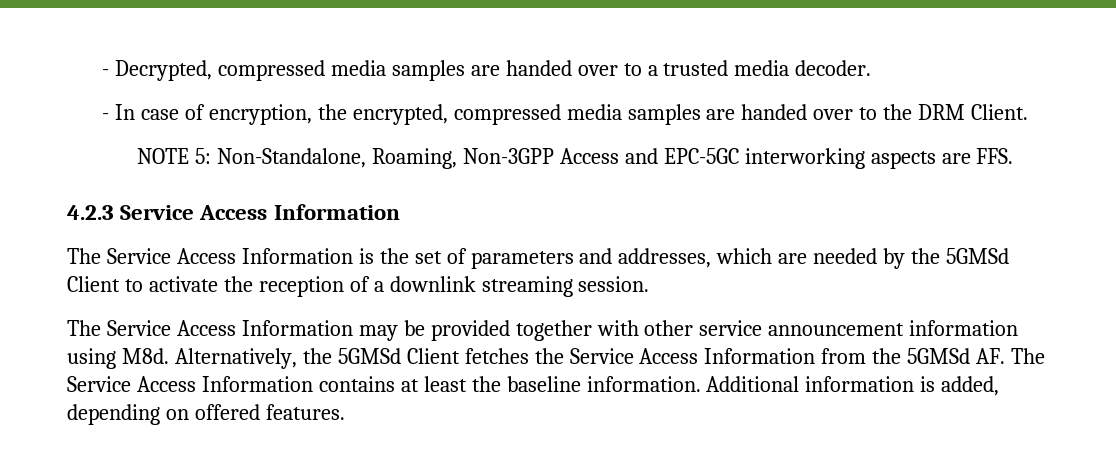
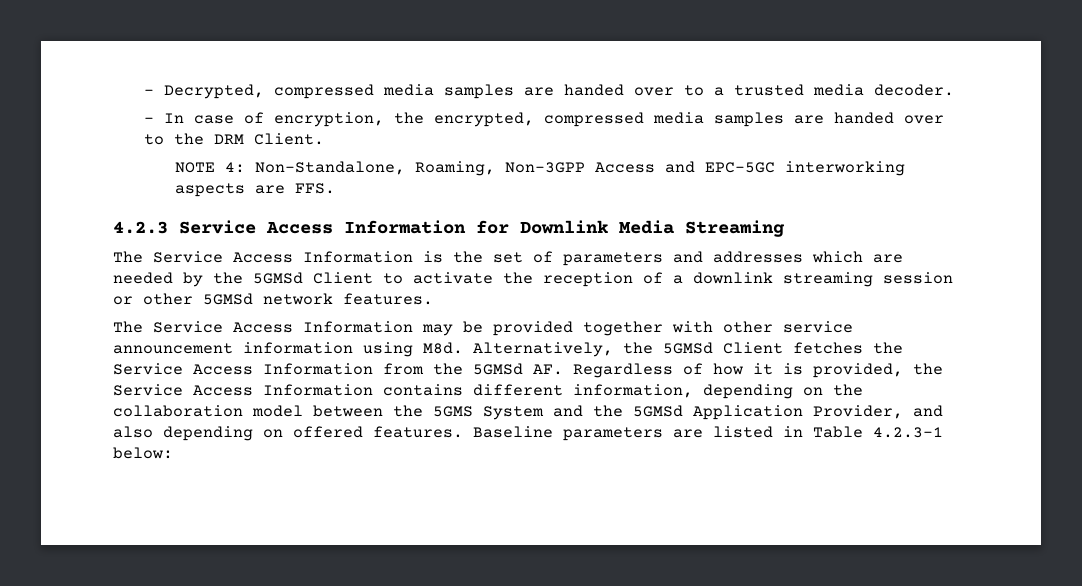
[195,148,212,164] 5: -> [225,162,246,173] 4:
(400, 212) none -> [476,220,785,237] for Downlink Media Streaming
[618,248,712,268] addresses, -> [713,251,803,263] addresses
[578,276,650,292] session. -> [883,272,953,284] [113,293,433,305] session or other 5GMSd network features.
[1011,348,1046,364] [67,376,1000,396] [67,404,345,425] The Service Access Information contains at least the baseline information. Additional information is added, depending on offered features. -> [573,363,943,378] [113,384,863,399] [113,405,943,420] [113,426,943,441] [113,447,173,459] Regardless of how it is provided, the Service Access Information contains different information, depending on the collaboration model between the 5GMS System and the 5GMSd Application Provider, and also depending on offered features. Baseline parameters are listed in Table 4.2.3-1 below:

